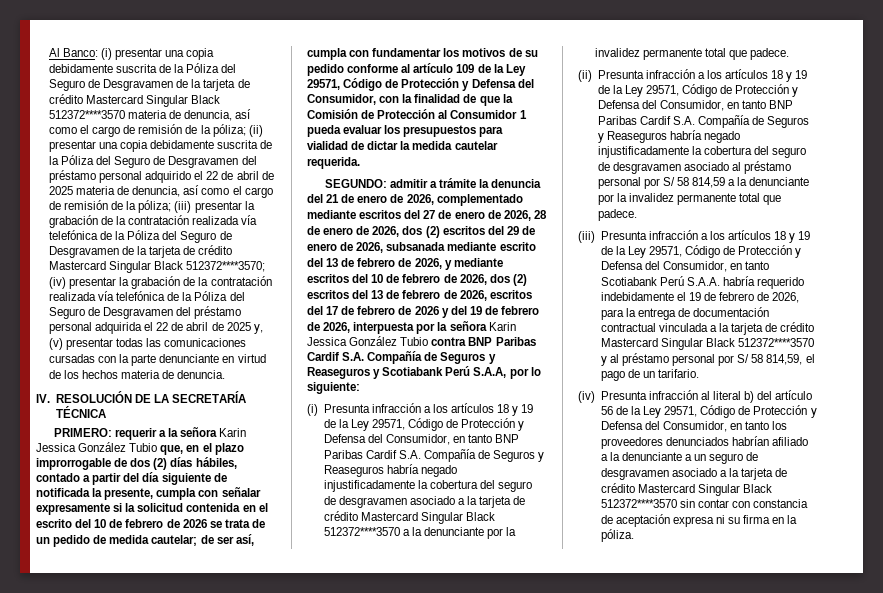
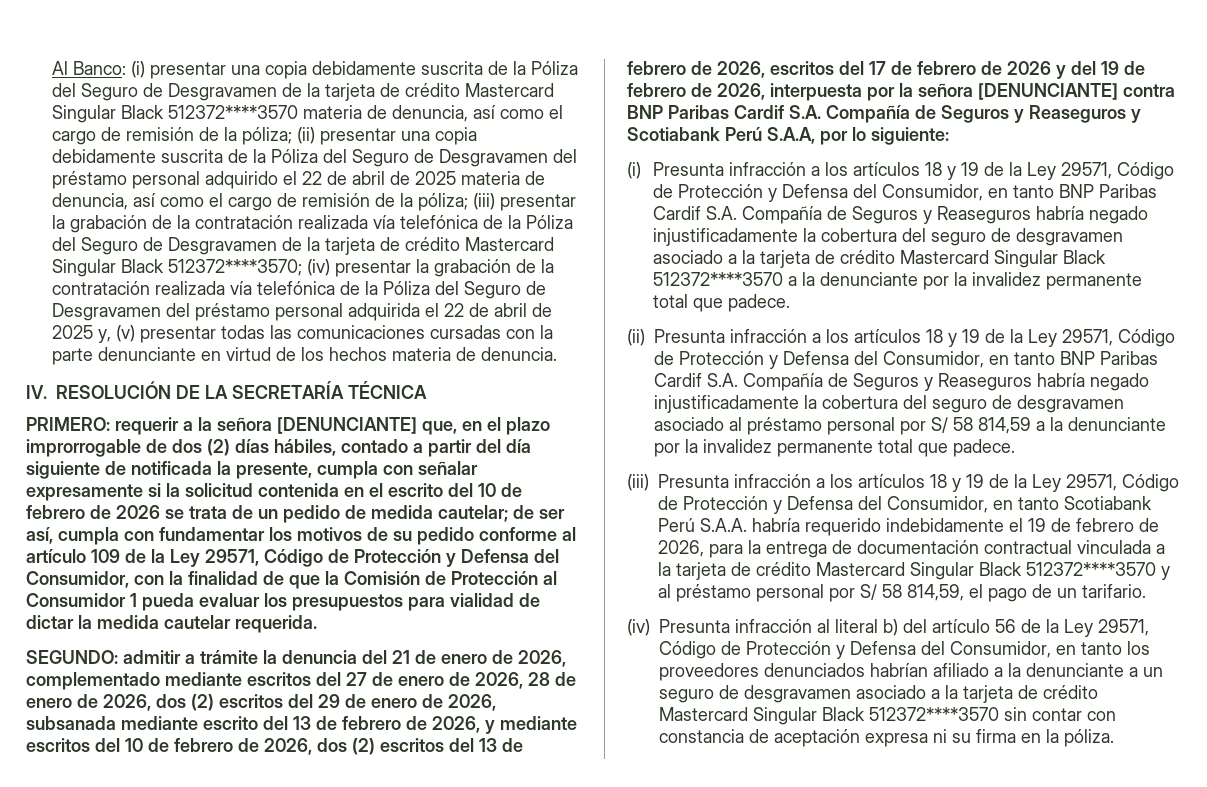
[219,428,247,437] [36,442,158,452] Karin Jessica González Tubio -> [277,417,417,434] [DENUNCIANTE]
[488,322,516,331] [307,336,429,346] Karin Jessica González Tubio -> [978,83,1118,100] [DENUNCIANTE]

